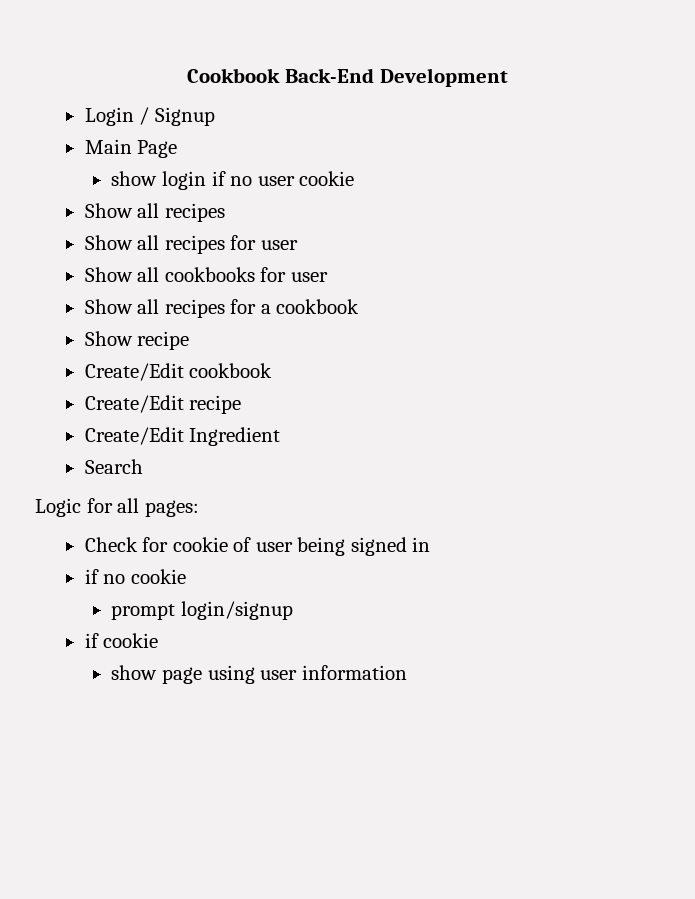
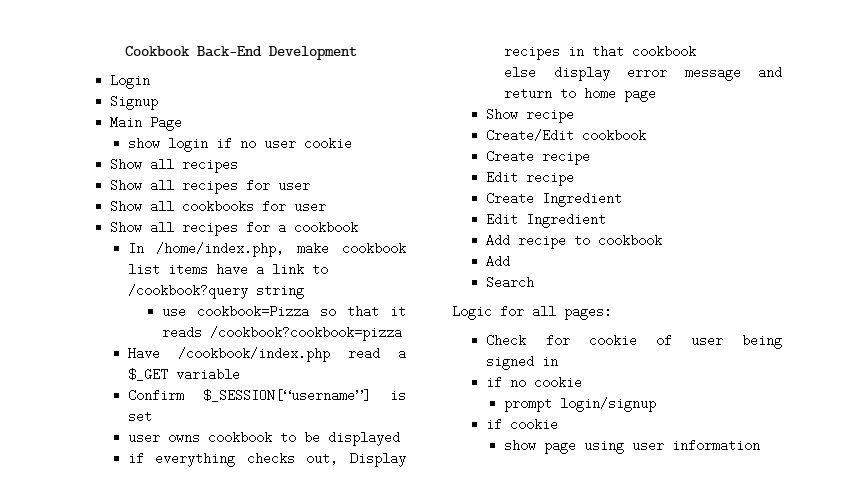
[139,107,150,125] / -> (151, 81) //
(360, 306) none -> [127,242,406,257] [127,263,328,276] [127,284,304,299] [162,305,406,318] [162,326,403,341] [127,347,406,362] [127,368,240,381] [127,389,406,402] [127,410,152,423] [127,431,400,446] [127,452,406,467] [503,45,696,60] [504,66,782,81] [504,87,657,102] // In /home/index.php, make cookbook list items have a link to /cookbook?query string // use cookbook=Pizza so that it reads /cookbook?cookbook=pizza // Have /cookbook/index.php read a $_GET variable // Confirm $_SESSION[“username”] is set // user owns cookbook to be displayed // if everything checks out, Display recipes in that cookbook // else display error message and return to home page
[84,395,242,414] [84,427,281,446] Create/Edit recipe // Create/Edit Ingredient -> [486,150,591,165] [486,171,575,186] [486,192,623,207] [486,213,607,228] [486,234,663,249] [486,255,511,268] Create recipe // Edit recipe // Create Ingredient // Edit Ingredient // Add recipe to cookbook // Add

